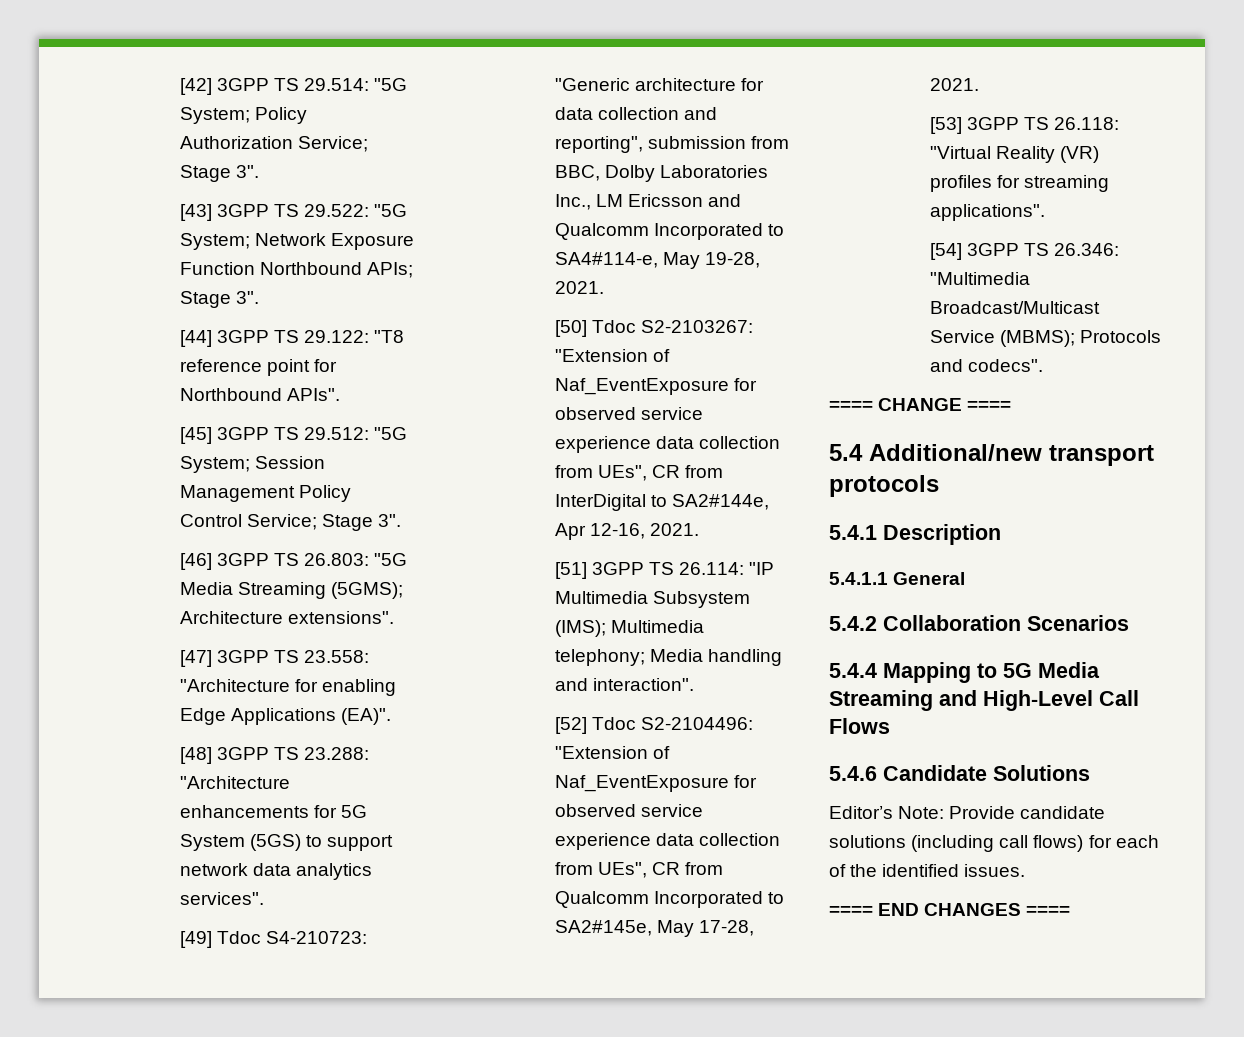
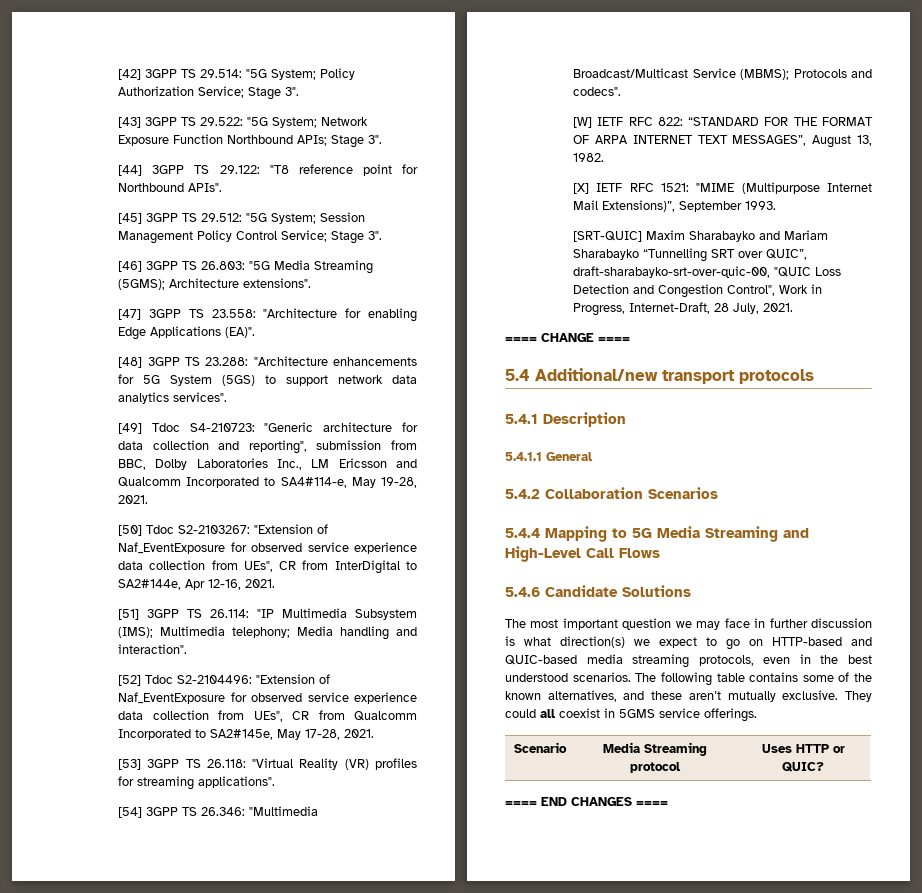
(1043, 365) none -> [573,117,873,128] [573,135,872,148] [573,153,605,162] [573,182,872,194] [573,200,777,212] [573,230,829,242] [573,248,808,262] [573,266,842,278] [573,284,823,298] [573,302,794,316] // [W] IETF RFC 822: “STANDARD FOR THE FORMAT OF ARPA INTERNET TEXT MESSAGES”, August 13, 1982. // [X] IETF RFC 1521: "MIME (Multipurpose Internet Mail Extensions)”, September 1993. // [SRT-QUIC] Maxim Sharabayko and Mariam Sharabayko “Tunnelling SRT over QUIC”, draft-sharabayko-srt-over-quic-00, "QUIC Loss Detection and Congestion Control", Work in Progress, Internet-Draft, 28 July, 2021.
[829,806,1106,819] [829,835,1159,852] [829,864,1026,877] Editor’s Note: Provide candidate solutions (including call flows) for each of the identified issues. -> [505,618,872,630] [505,636,872,650] [505,654,872,668] [505,672,872,686] [505,690,872,702] [505,708,757,722] [513,742,567,753] [602,742,707,756] [629,762,681,773] [761,744,845,753] [782,762,824,772] The most important question we may face in further discussion is what direction(s) we expect to go on HTTP-based and QUIC-based media streaming protocols, even in the best understood scenarios. The following table contains some of the known alternatives, and these aren’t mutually exclusive. They could all coexist in 5GMS service offerings. // Scenario | Media Streaming protocol | Uses HTTP or QUIC?

